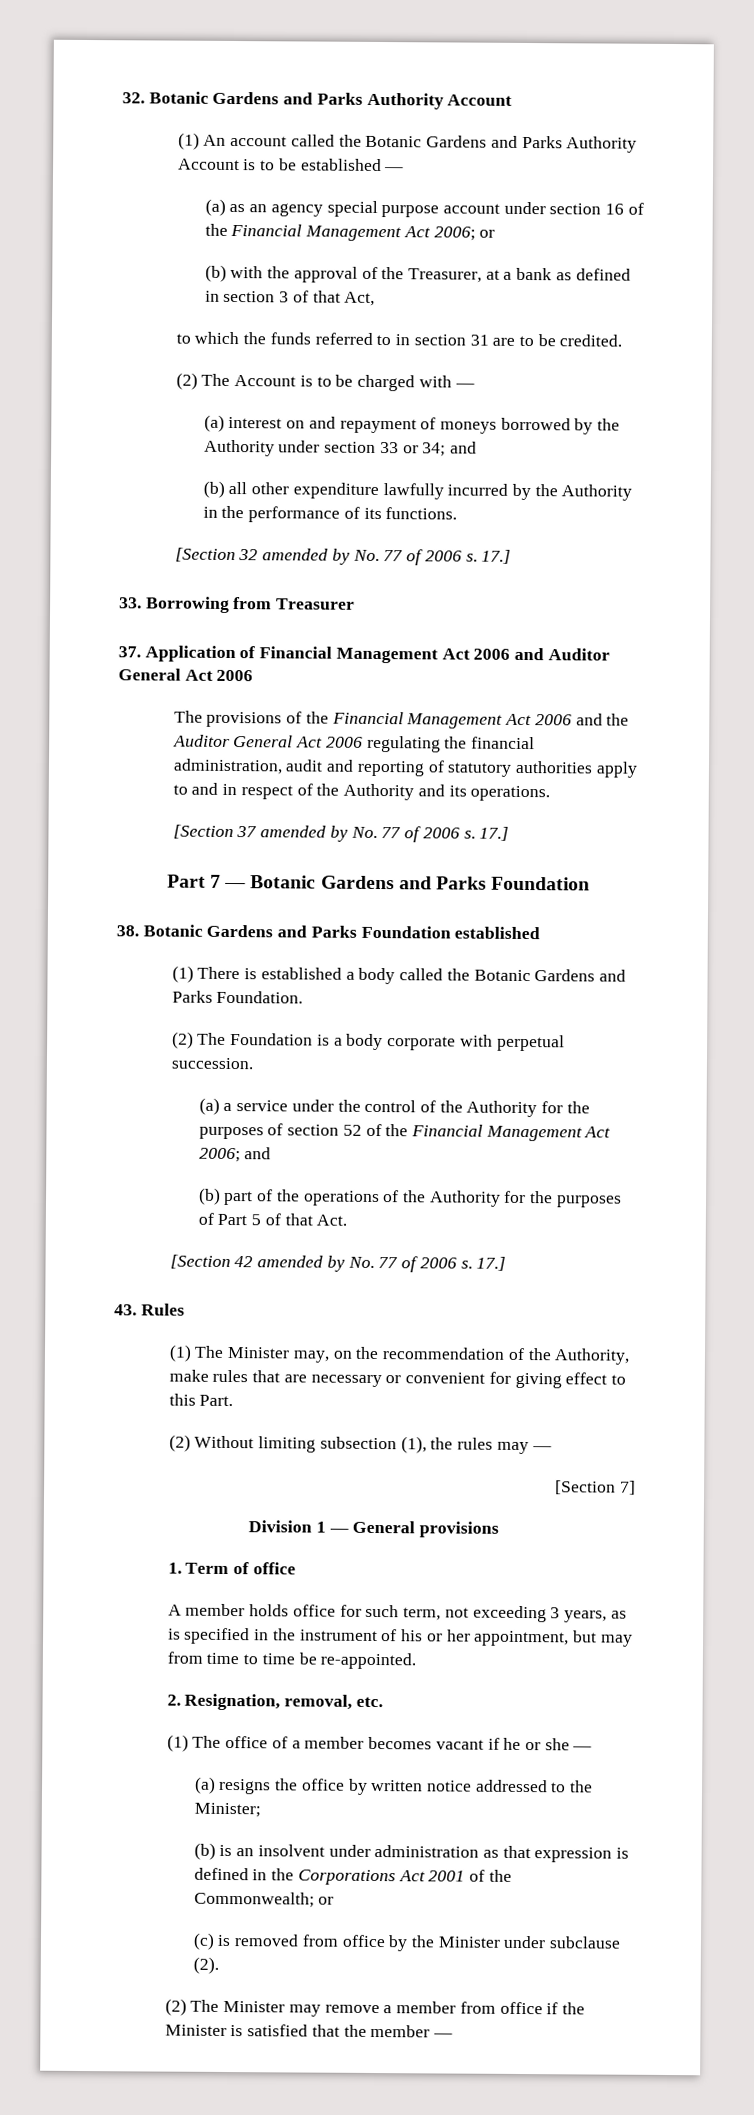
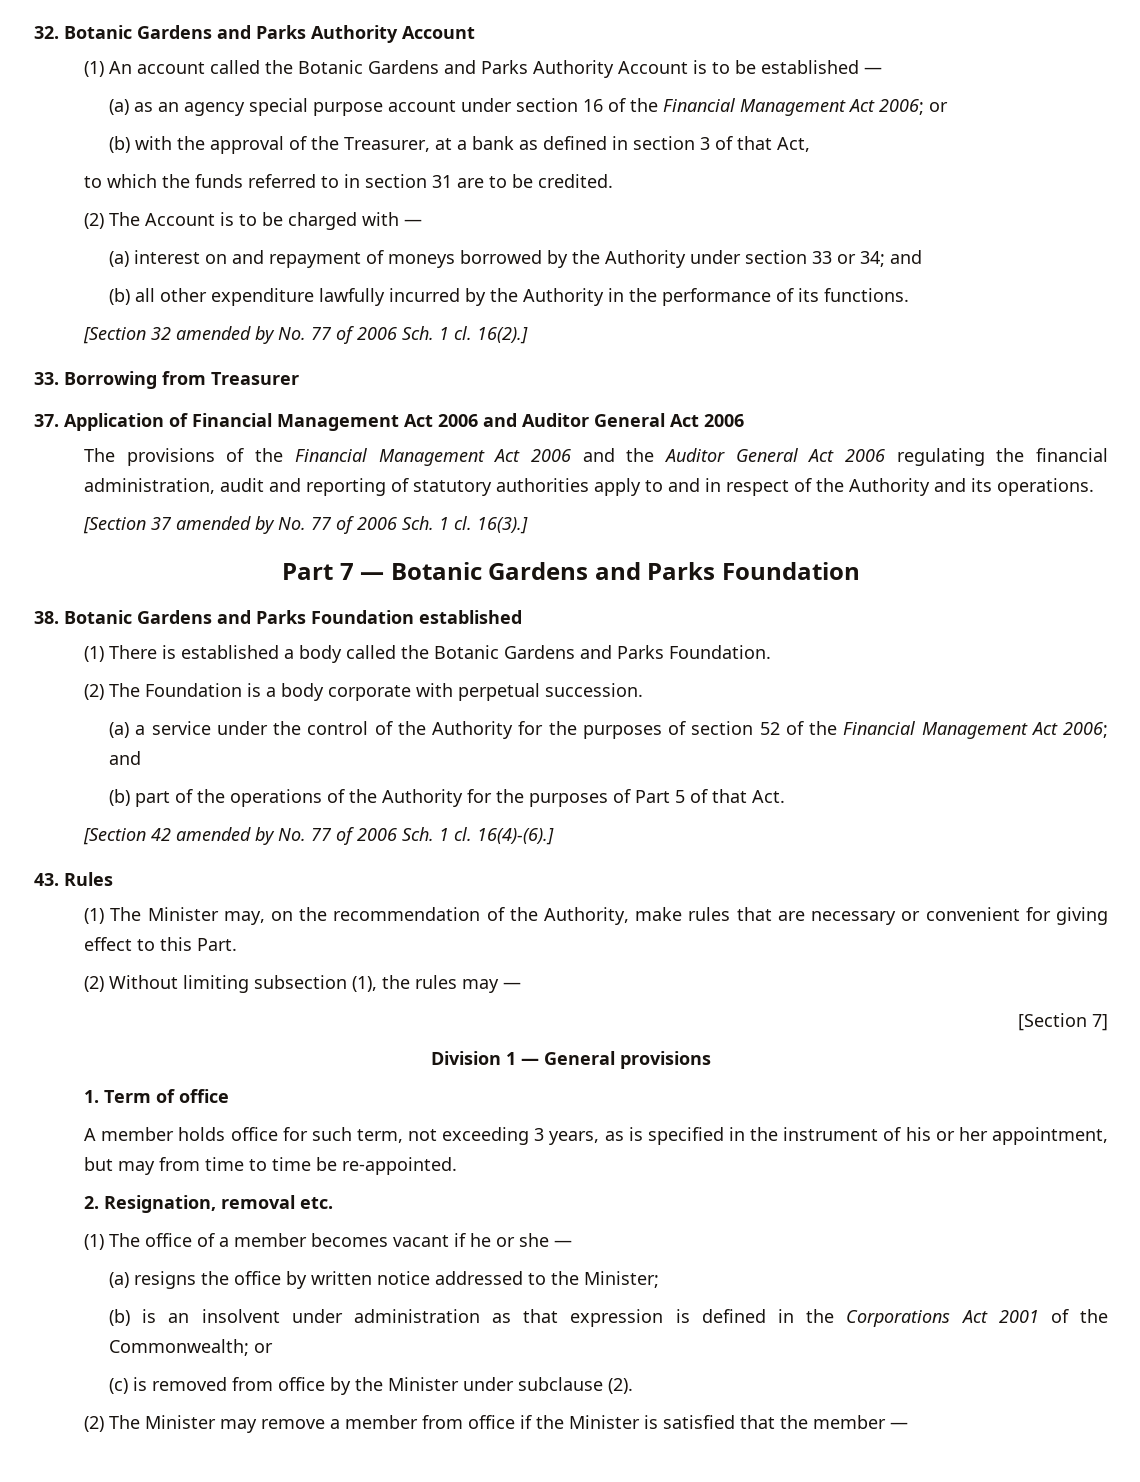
[465,549,512,564] s. 17.] -> [402,326,529,344] Sch. 1 cl. 16(2).]
[463,826,510,841] s. 17.] -> [402,516,529,534] Sch. 1 cl. 16(3).]
[460,1256,507,1271] s. 17.] -> [402,827,555,845] Sch. 1 cl. 16(4)-(6).]
[284,1694,353,1710] removal, -> [221,1195,296,1209] removal

